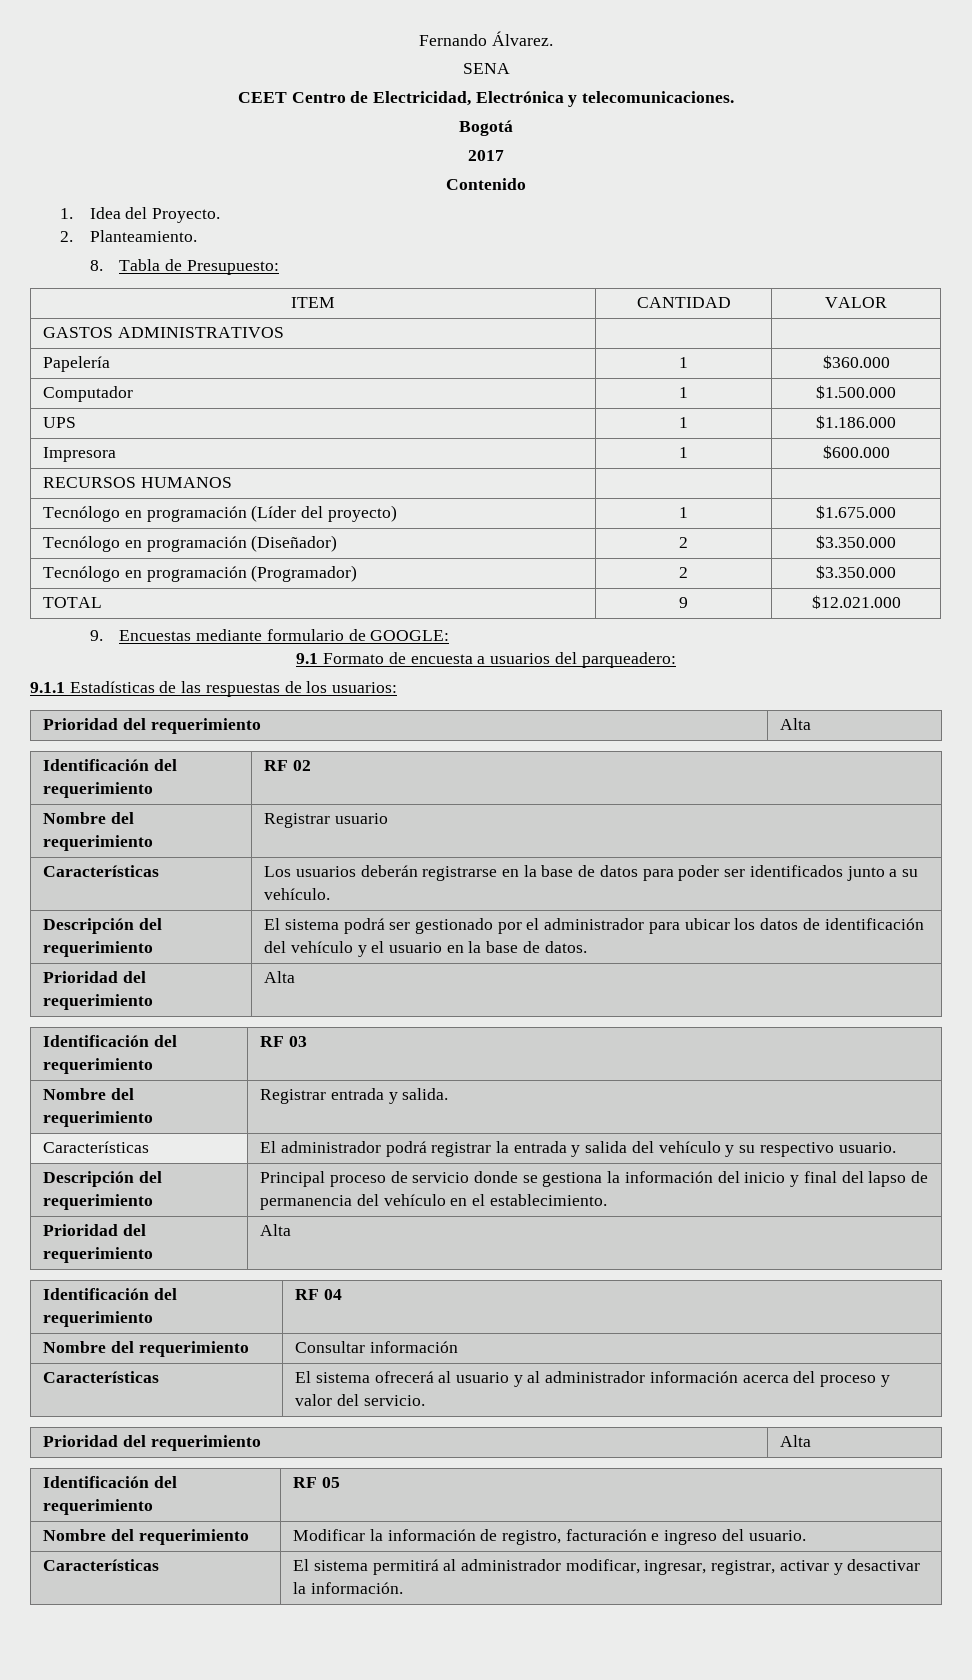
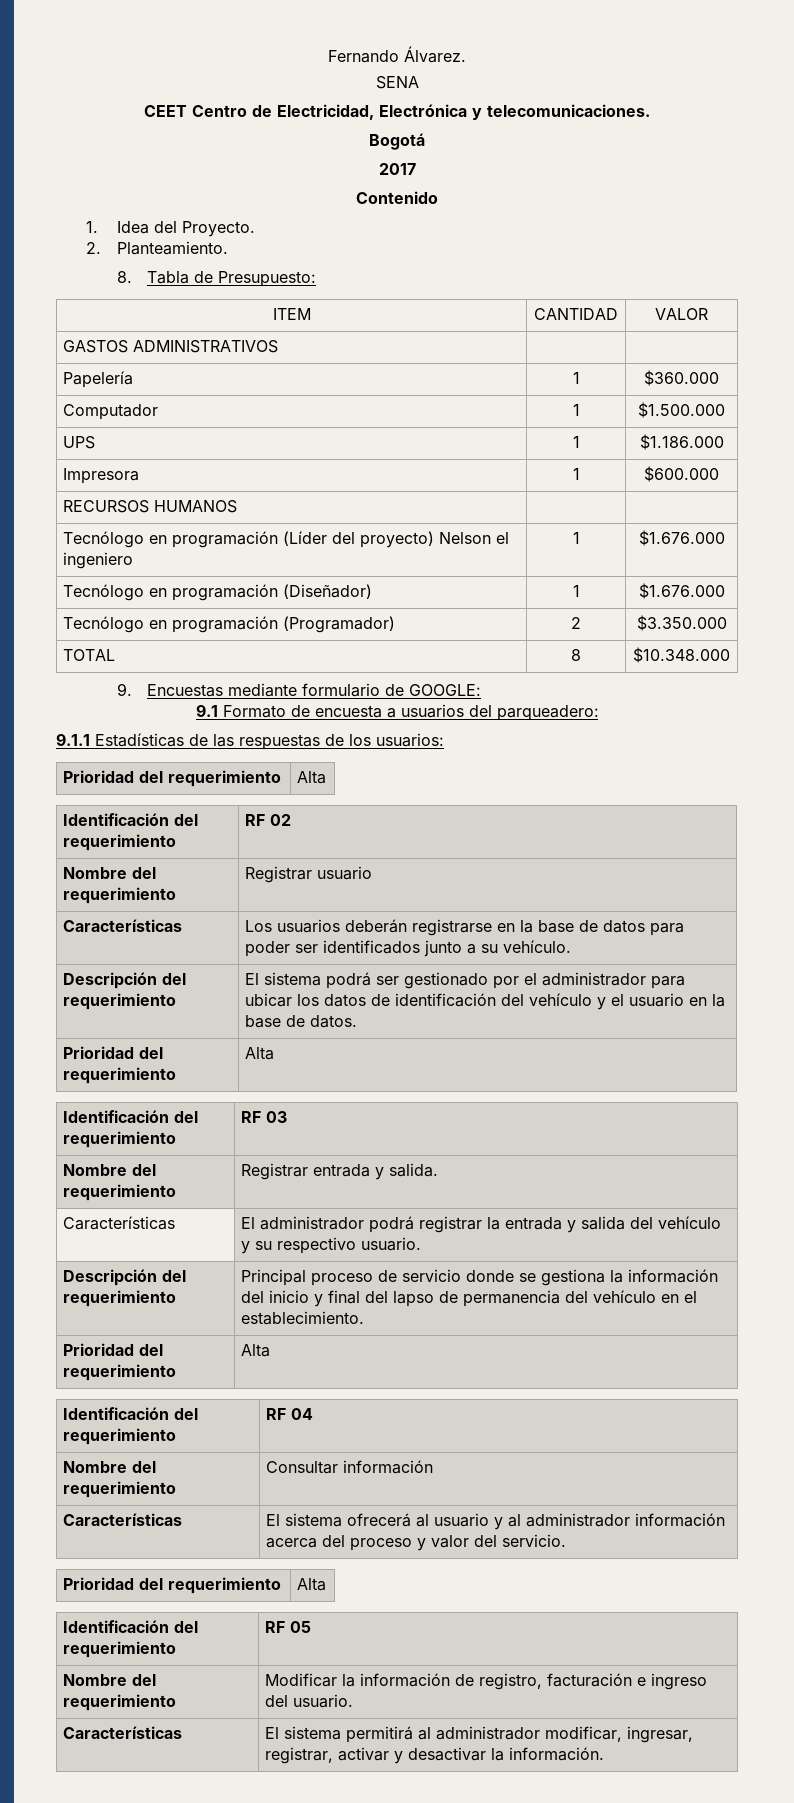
[679,507,688,518] [816,505,896,519] | 1 | $1.675.000 -> [438,532,509,544] [62,552,133,569] [572,532,580,544] [638,530,725,546] Nelson el ingeniero | 1 | $1.676.000
[679,537,688,548] [816,535,896,549] 2 | $3.350.000 -> [572,585,580,597] [638,583,725,599] 1 | $1.676.000
[679,597,688,608] [811,595,901,609] 9 | $12.021.000 -> [571,649,581,661] [633,647,730,663] 8 | $10.348.000

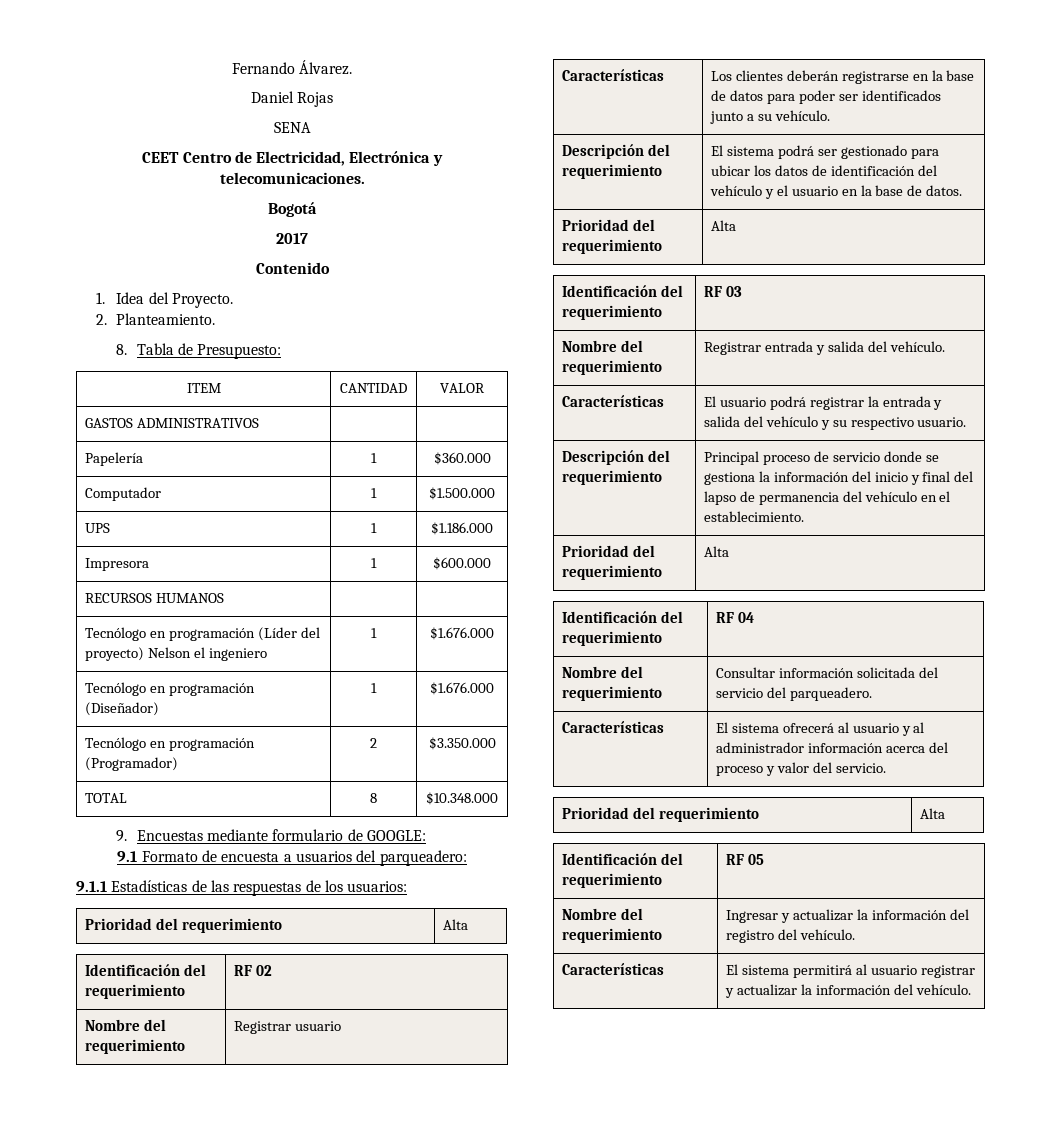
(466, 54) none -> [250,91,334,107] // Daniel Rojas
[276,919,340,933] usuarios -> [735,70,783,81] clientes
[492,972,646,989] por el administrador -> (907, 152) none
[388,1163,438,1177] [62,1216,175,1230] [240,1216,364,1230] salida. // Características | El administrador -> [827,341,945,352] [561,395,664,407] [703,396,766,407] salida del vehículo. // Características | El usuario
(433, 1467) none -> [856,667,938,678] [715,687,872,701] solicitada del servicio del parqueadero.
[264,1673,707,1690] [264,1694,353,1708] Modificar la información de registro, facturación e ingreso del usuario. -> [725,909,969,923] [725,929,855,943] Ingresar y actualizar la información del registro del vehículo.
[435,1726,693,1743] [264,1747,604,1764] administrador modificar, ingresar, registrar, activar y desactivar la información. -> [870,965,975,978] [724,984,971,998] usuario registrar y actualizar la información del vehículo.

